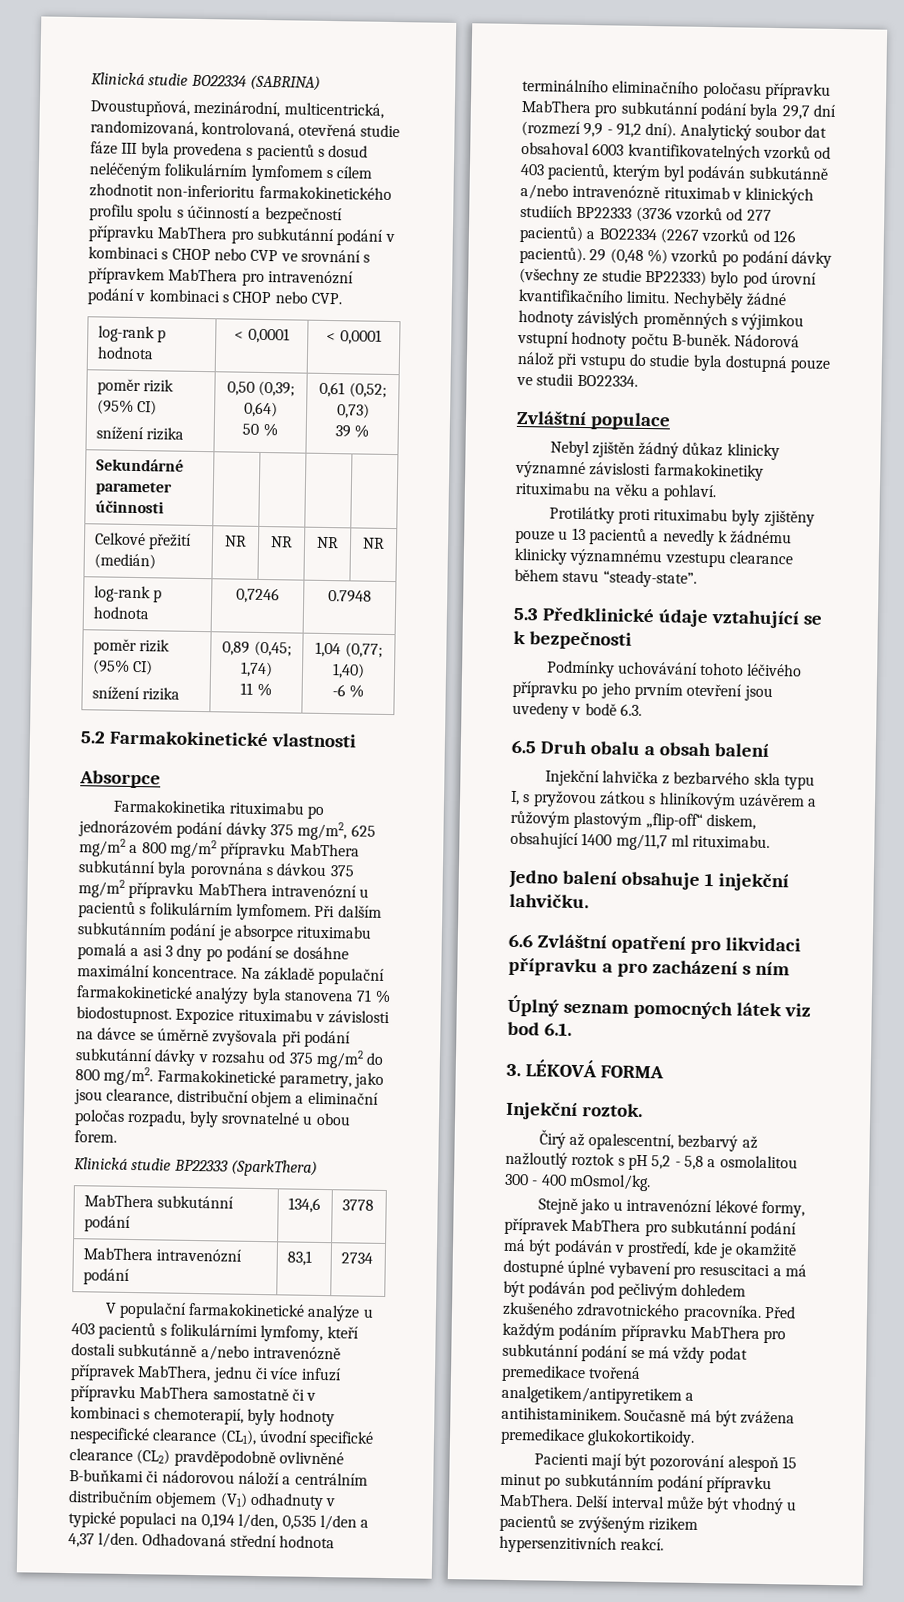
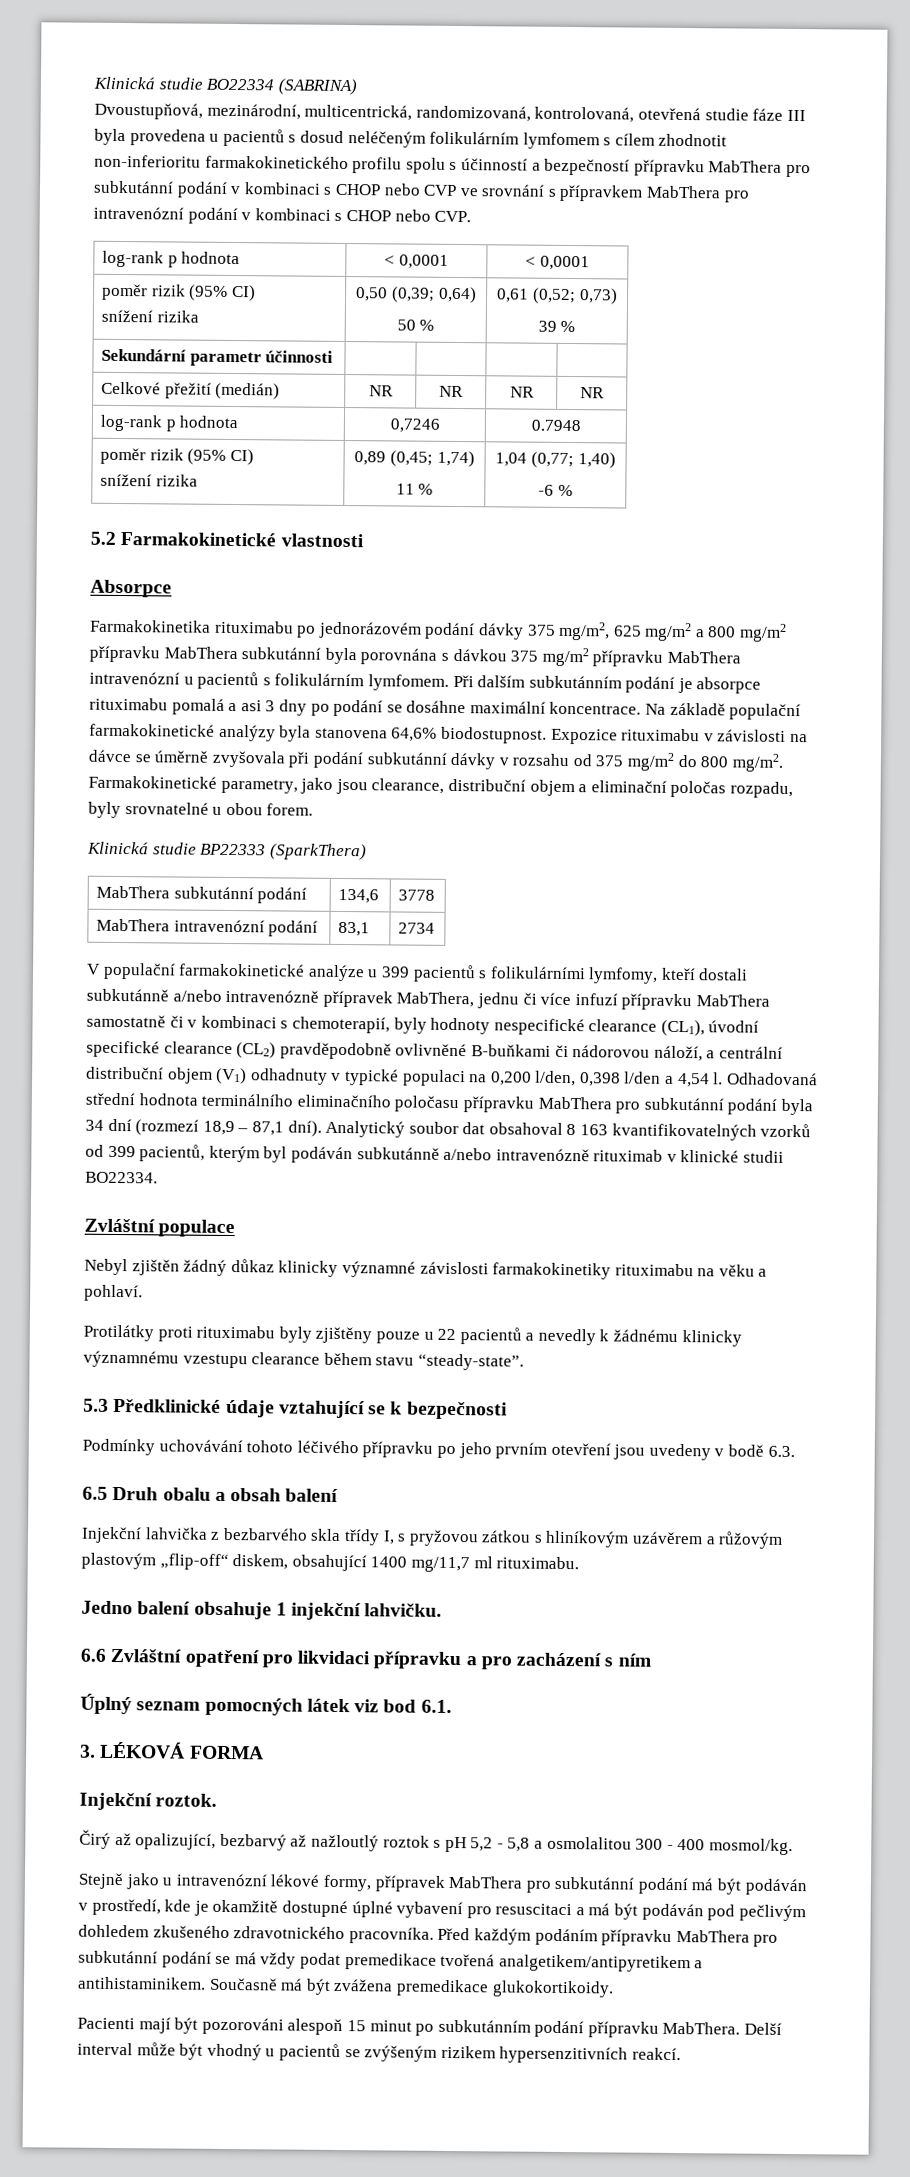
[246,147,254,156] s -> [209,133,220,142] u
[95,458,184,472] [94,481,172,496] Sekundárné parameter -> [101,348,262,367] Sekundární parametr
[356,989,391,1004] 71 % -> [391,727,438,742] 64,6%
[71,1323,95,1335] 403 -> [380,966,410,978] 399
[237,1471,368,1486] [68,1490,218,1509] náloží a centrálním distribučním objemem -> [653,1045,783,1062] [86,1066,213,1084] náloží, a centrální distribuční objem
[200,1513,370,1531] [68,1532,139,1549] 0,194 l/den, 0,535 l/den a 4,37 l/den. -> [490,1070,724,1088] 0,200 l/den, 0,398 l/den a 4,54 l.
[781,105,810,120] 29,7 -> [85,1119,104,1131] 34
[583,122,642,138] 9,9 - 91,2 -> [202,1120,284,1136] 18,9 – 87,1
[592,143,625,156] 6003 -> [566,1123,609,1136] 8 163
[520,164,545,176] 403 -> [107,1145,136,1158] 399
[745,187,815,205] [520,205,772,223] [519,225,797,244] [519,246,833,268] [519,267,817,288] [518,288,787,309] [518,309,805,331] [517,330,801,350] [517,351,831,373] [516,376,533,386] klinických studiích BP22333 (3736 vzorků od 277 pacientů) a BO22334 (2267 vzorků od 126 pacientů). 29 (0,48 %) vzorků po podání dávky (všechny ze studie BP22333) bylo pod úrovní kvantifikačního limitu. Nechyběly žádné hodnoty závislých proměnných s výjimkou vstupní hodnoty počtu B-buněk. Nádorová nálož při vstupu do studie byla dostupná pouze ve -> [680,1150,740,1163] klinické
[571,527,586,541] 13 -> [437,1328,457,1341] 22
[784,775,816,790] typu -> [343,1529,380,1546] třídy
[588,1133,675,1151] opalescentní, -> [135,1833,217,1850] opalizující,
[568,1173,651,1192] mOsmol/kg. -> [709,1838,794,1856] mosmol/kg.
[649,1454,726,1472] pozorování -> [201,2017,284,2035] pozorováni

